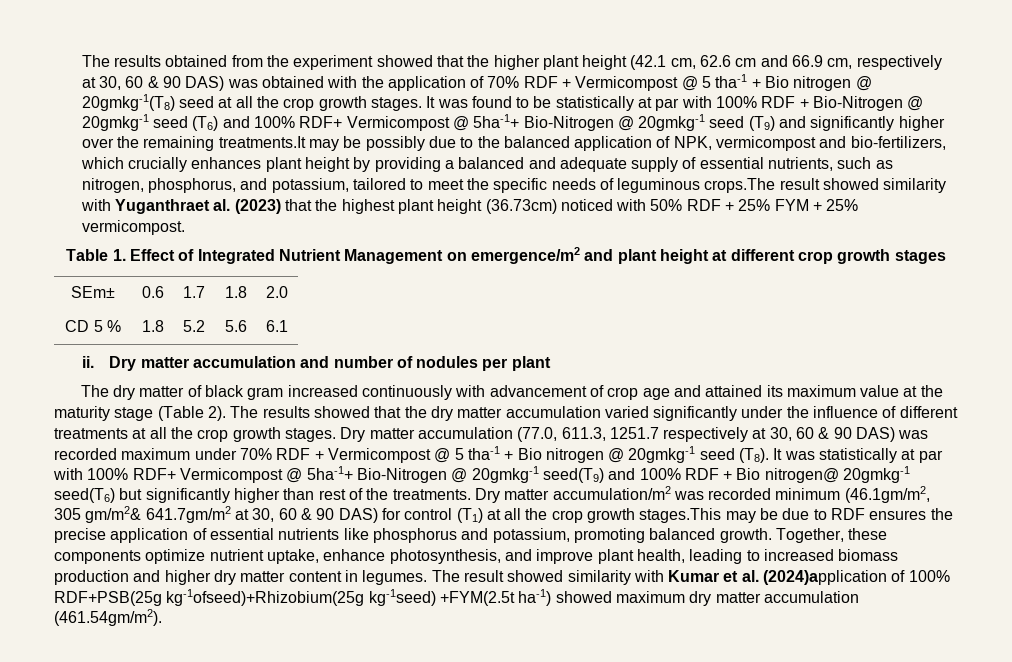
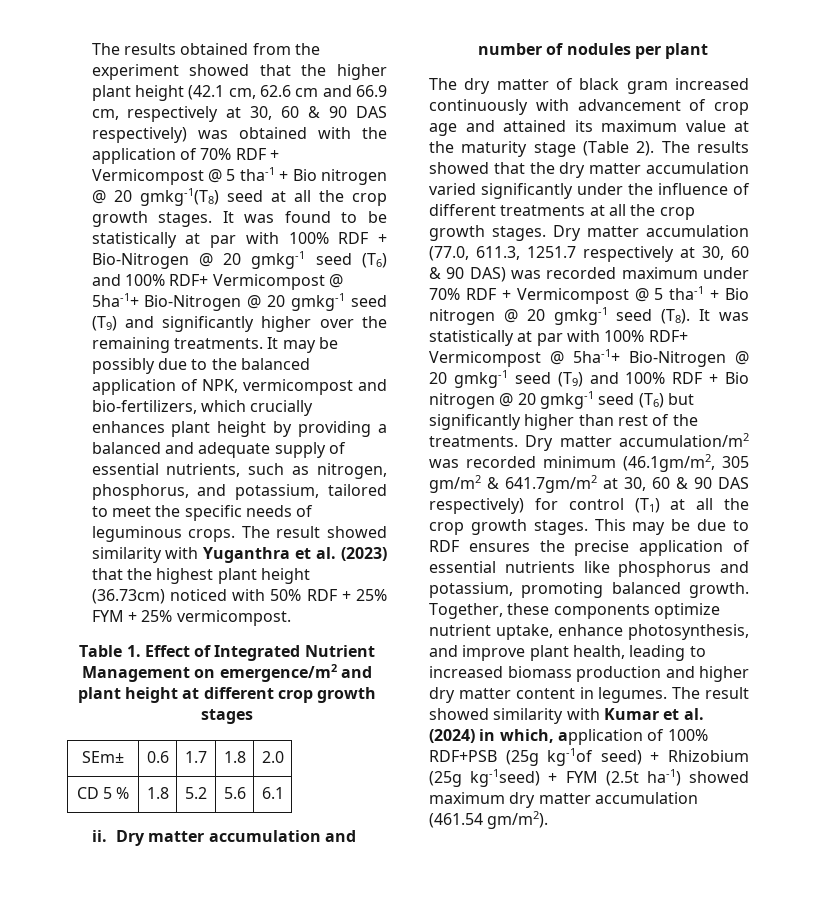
[185,76,225,91] DAS) -> [356,106,387,118] [91,127,187,143] DAS respectively)
[81,94,175,111] 20gmkg-1(T8) -> [113,188,219,206] 20 gmkg-1(T8)
[81,114,149,131] 20gmkg-1 -> [223,251,306,269] 20 gmkg-1
[638,114,706,131] 20gmkg-1 -> [267,293,346,311] 20 gmkg-1
[218,136,306,148] treatments.It -> [173,337,279,349] treatments. It
[704,178,947,193] [80,199,210,214] crops.The result showed similarity with Yuganthraet -> [188,526,387,542] [91,547,312,563] crops. The result showed similarity with Yuganthra et
[628,446,696,463] 20gmkg-1 -> [526,307,608,325] 20 gmkg-1
[471,466,604,483] 20gmkg-1 seed(T9) -> [429,370,583,388] 20 gmkg-1 seed (T9)
[764,466,911,483] [54,488,115,503] nitrogen@ 20gmkg-1 seed(T6) -> [429,391,664,409] nitrogen @ 20 gmkg-1 seed (T6)
[85,506,142,523] gm/m2& -> [429,475,499,493] gm/m2 &
[338,508,378,523] DAS) -> [718,477,749,489] [429,498,524,514] DAS respectively)
[639,508,722,523] stages.This -> [533,519,626,535] stages. This
[763,570,950,585] [54,589,515,606] (2024)application of 100% RDF+PSB(25g kg-1ofseed)+Rhizobium(25g kg-1seed) +FYM(2.5t -> [429,729,708,745] [429,748,749,766] [429,769,639,787] (2024) in which, application of 100% RDF+PSB (25g kg-1of seed) + Rhizobium (25g kg-1seed) + FYM (2.5t
[54,609,162,626] (461.54gm/m2). -> [429,811,549,829] (461.54 gm/m2).

